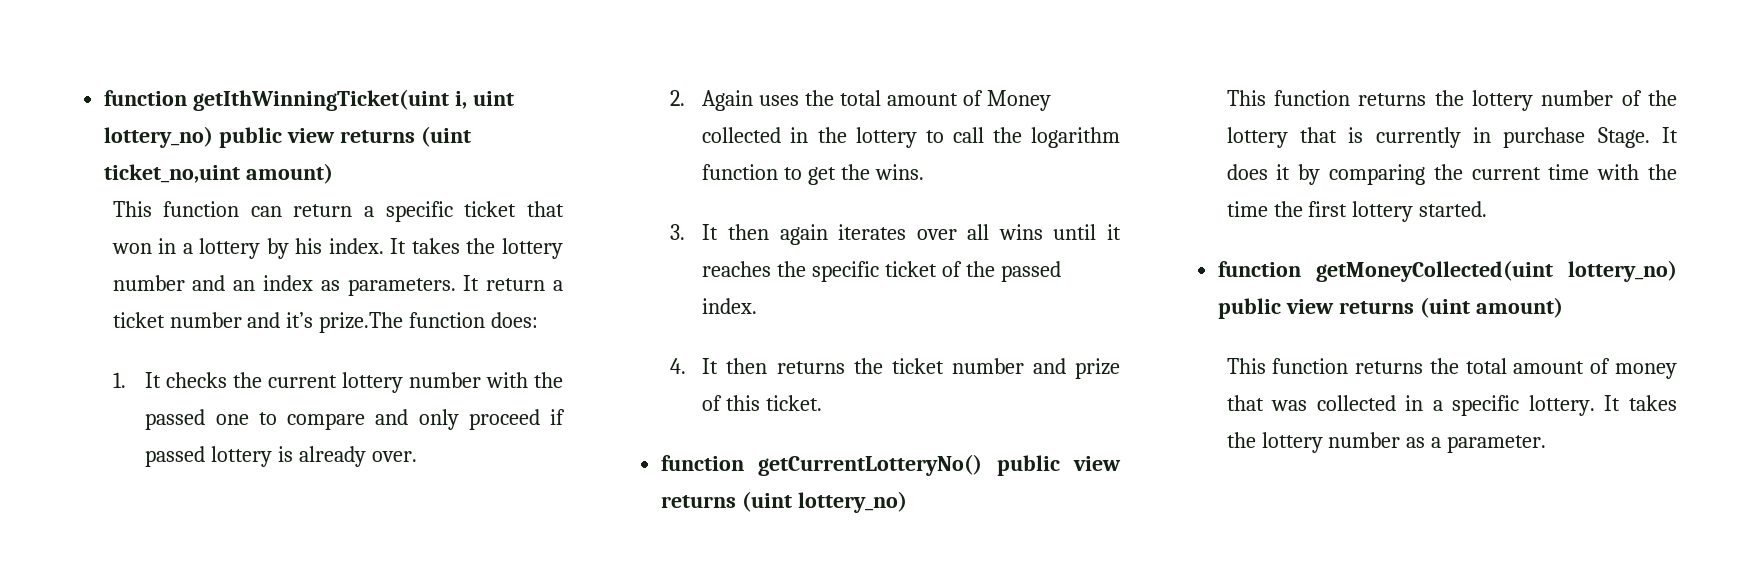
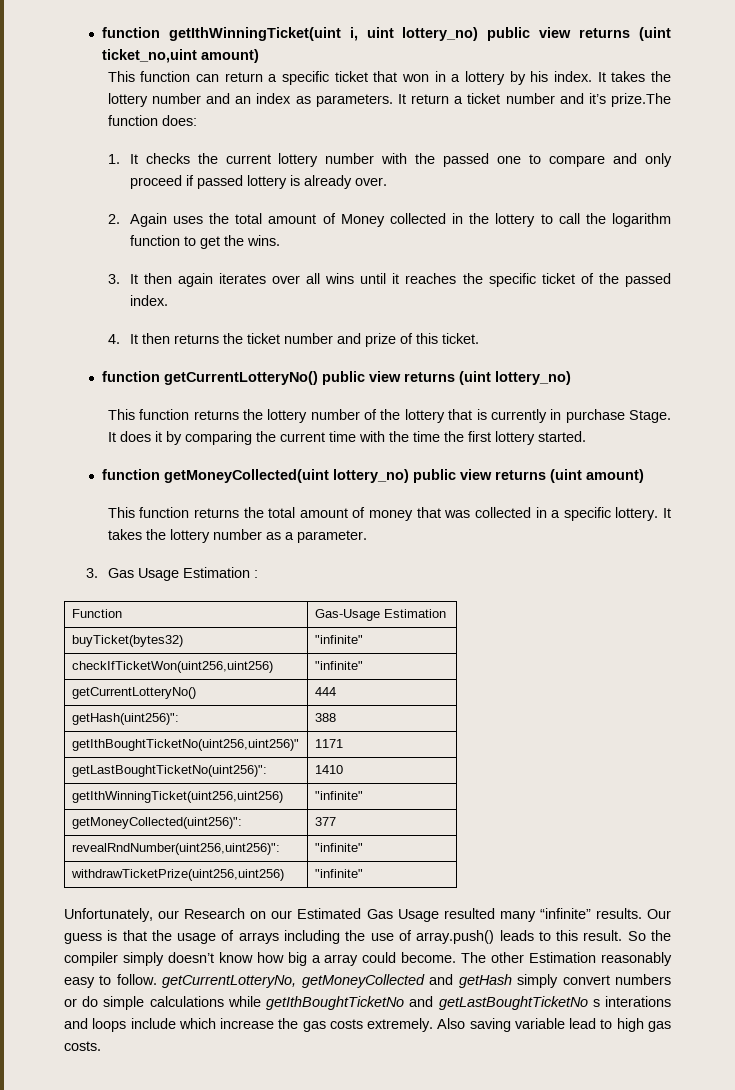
(1547, 444) none -> [85,567,258,581] [71,609,122,618] [314,609,446,621] [71,635,183,647] [314,635,363,644] [71,661,273,673] [314,661,363,670] [71,687,196,699] [314,687,336,696] [71,713,179,725] [314,713,336,722] [71,739,299,751] [314,739,343,748] [71,765,267,777] [314,765,343,774] [71,791,283,803] [314,791,363,800] [71,817,242,829] [314,817,336,826] [71,843,280,855] [314,843,363,852] [70,869,284,881] [314,869,363,878] [64,908,671,922] [64,930,671,944] [64,952,672,966] [64,974,672,988] [64,996,671,1010] [64,1018,671,1032] [64,1041,101,1051] // 3. Gas Usage Estimation : // Function | Gas-Usage Estimation // buyTicket(bytes32) | "infinite" // checkIfTicketWon(uint256,uint256) | "infinite" // getCurrentLotteryNo() | 444 // getHash(uint256)": | 388 // getIthBoughtTicketNo(uint256,uint256)" | 1171 // getLastBoughtTicketNo(uint256)": | 1410 // getIthWinningTicket(uint256,uint256) | "infinite" // getMoneyCollected(uint256)": | 377 // revealRndNumber(uint256,uint256)": | "infinite" // withdrawTicketPrize(uint256,uint256) | "infinite" // Unfortunately, our Research on our Estimated Gas Usage resulted many “infinite” results. Our guess is that the usage of arrays including the use of array.push() leads to this result. So the compiler simply doesn’t know how big a array could become. The other Estimation reasonably easy to follow. getCurrentLotteryNo, getMoneyCollected and getHash simply convert numbers or do simple calculations while getIthBoughtTicketNo and getLastBoughtTicketNo s interations and loops include which increase the gas costs extremely. Also saving variable lead to high gas costs.

